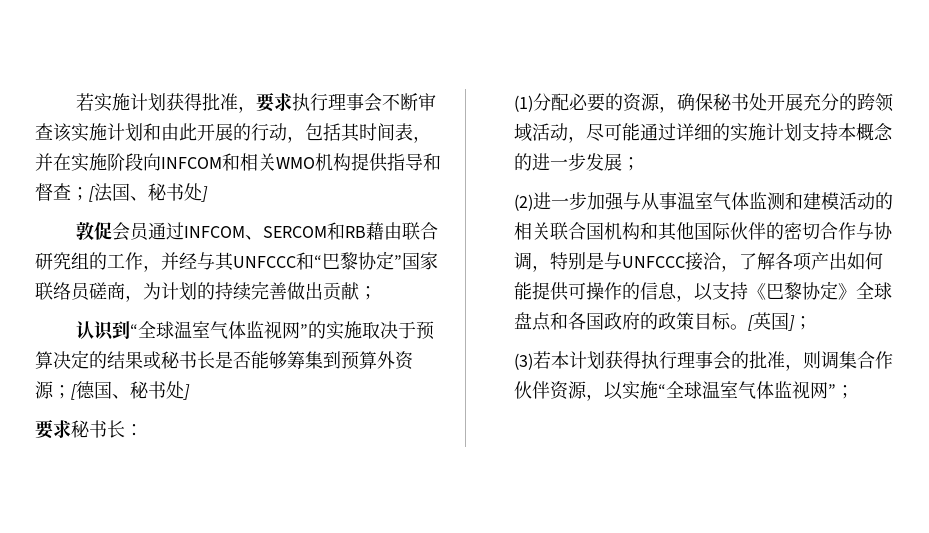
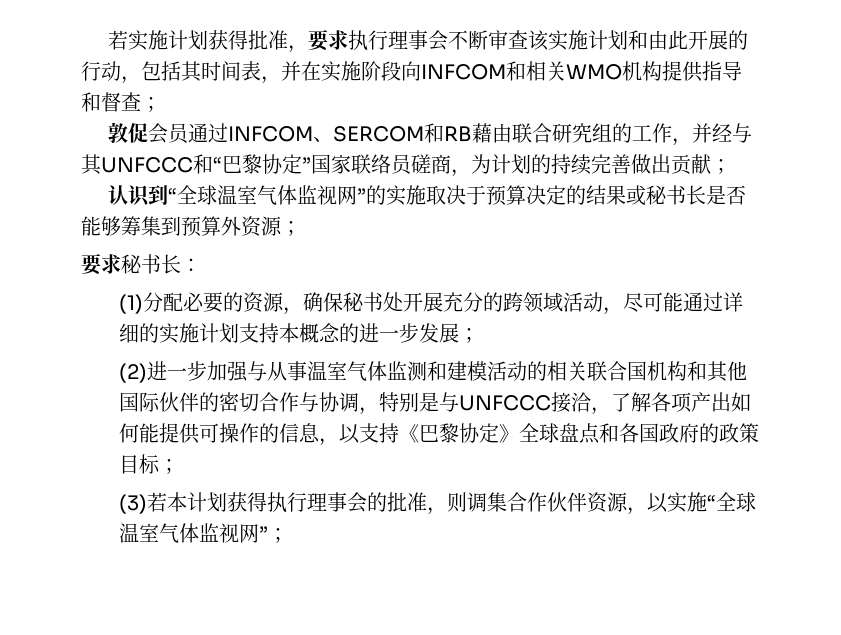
[89,183,208,202] [法国、秘书处] -> (161, 104) none
[71,381,190,400] [德国、秘书处] -> (301, 228) none
[730,312,796,331] 。[英国] -> (160, 464) none

